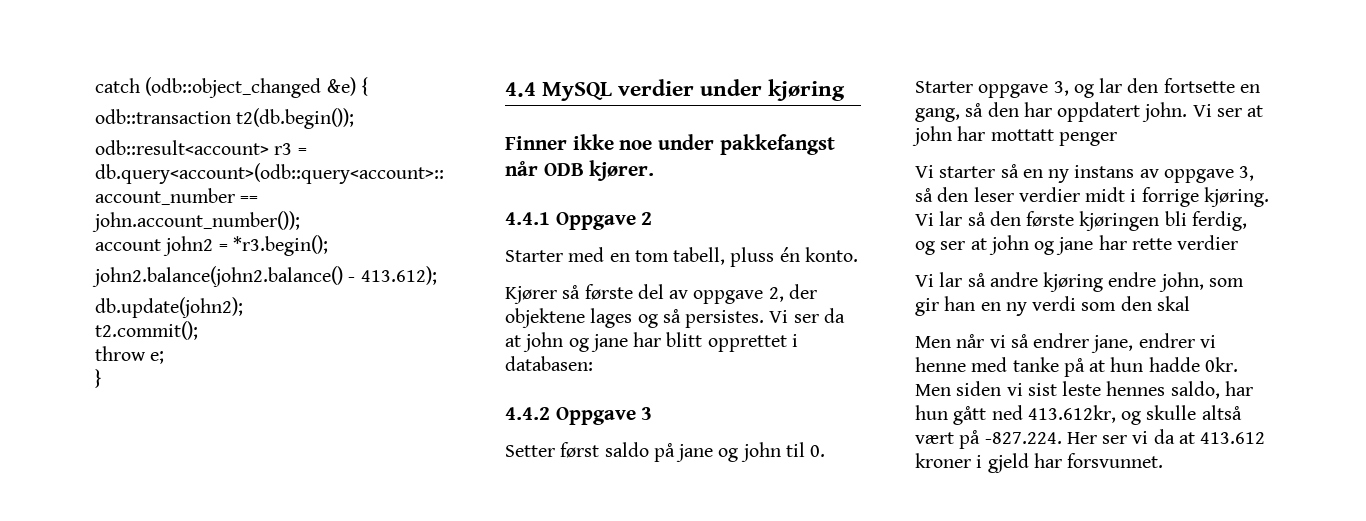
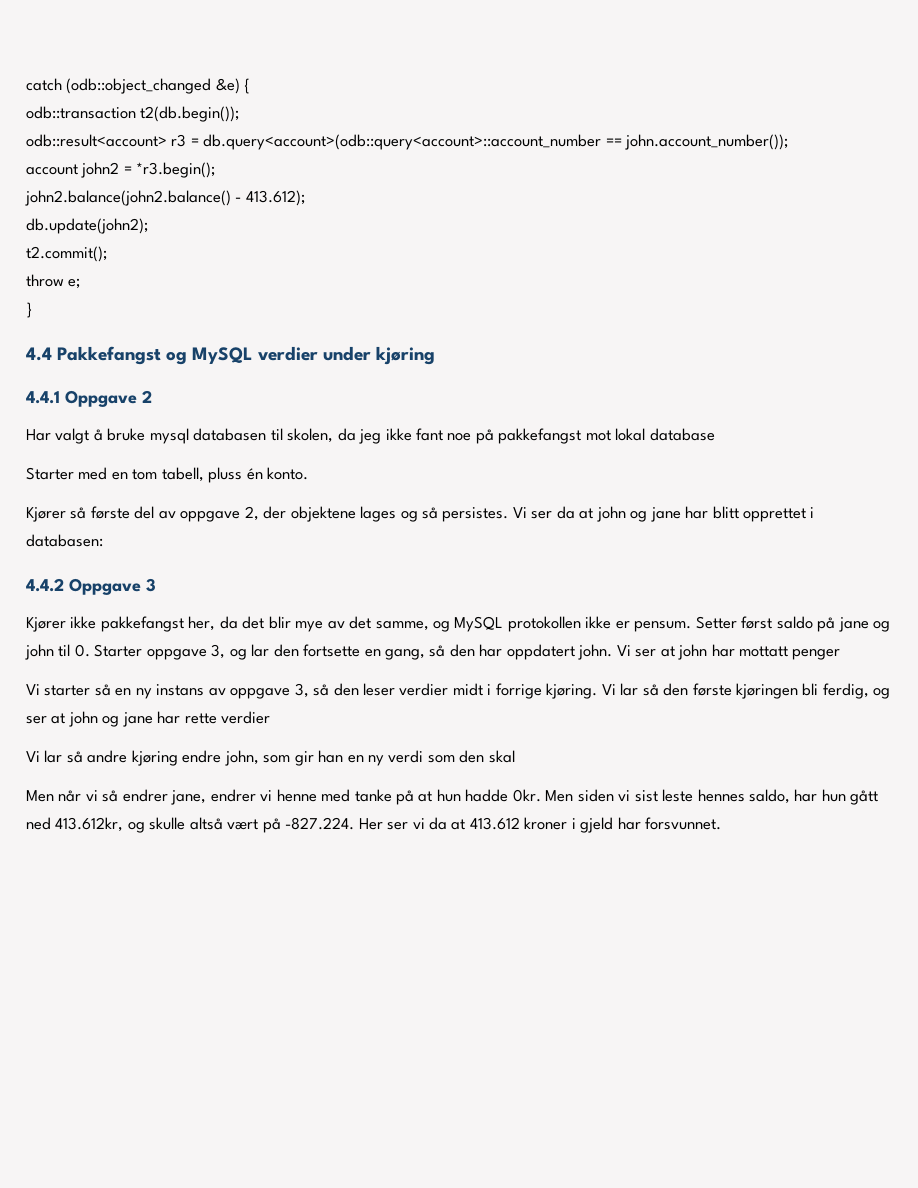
(536, 89) none -> [57,346,188,365] Pakkefangst og
[505,134,835,155] [505,160,655,181] [505,212,653,230] Finner ikke noe under pakkefangst når ODB kjører. // 4.4.1 Oppgave 2 -> [26,390,152,407] [26,428,715,444] 4.4.1 Oppgave 2 // Har valgt å bruke mysql databasen til skolen, da jeg ikke fant noe på pakkefangst mot lokal database
(653, 413) none -> [26,616,692,632] Kjører ikke pakkefangst her, da det blir mye av det samme, og MySQL protokollen ikke er pensum.

